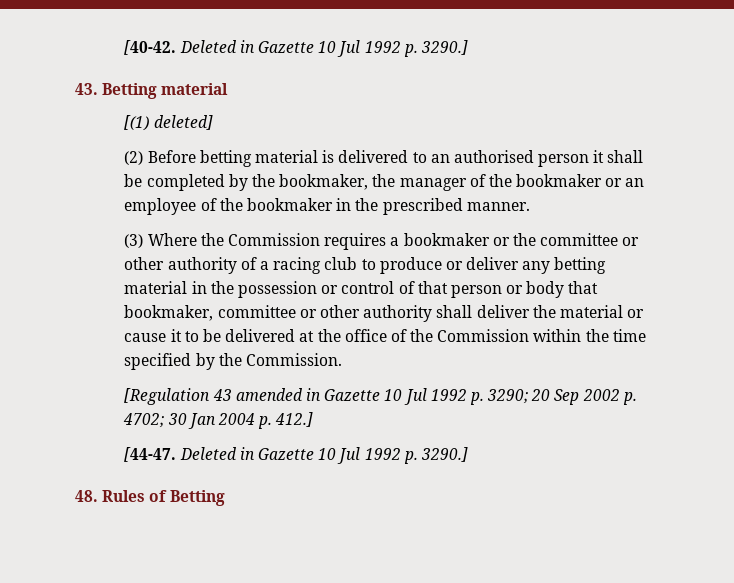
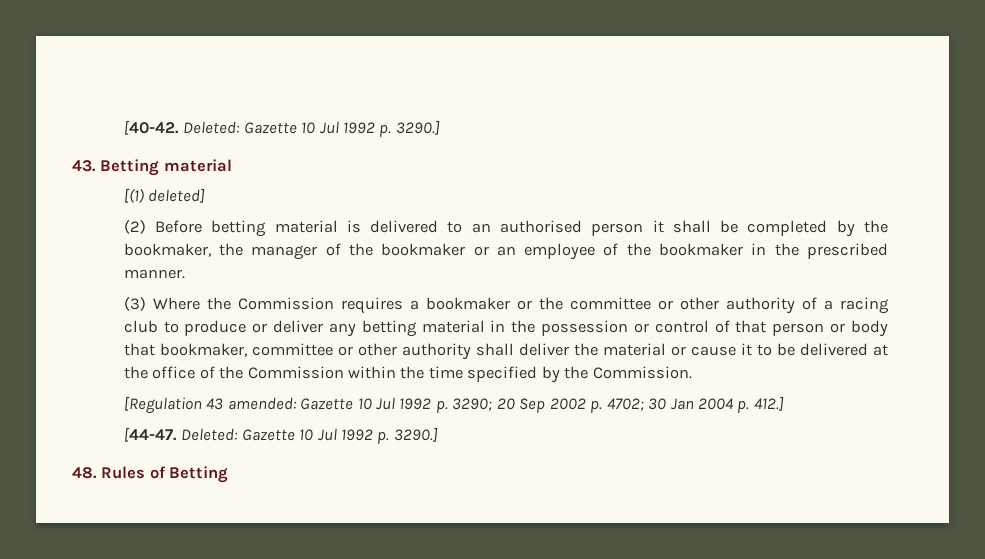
[179,40,255,53] Deleted in -> [183,121,241,134] Deleted:
[235,388,321,401] amended in -> [227,397,297,410] amended:
[179,447,255,460] Deleted in -> [181,428,239,441] Deleted:

